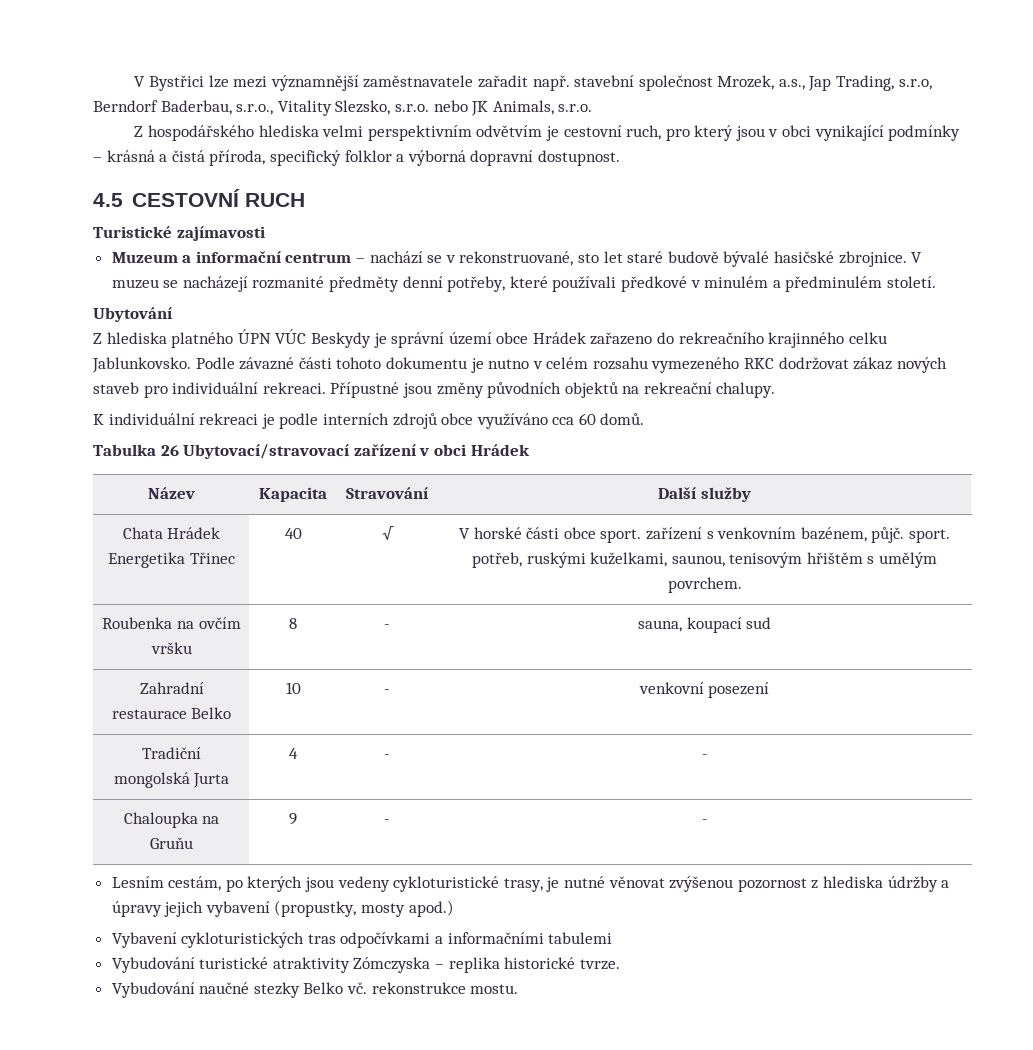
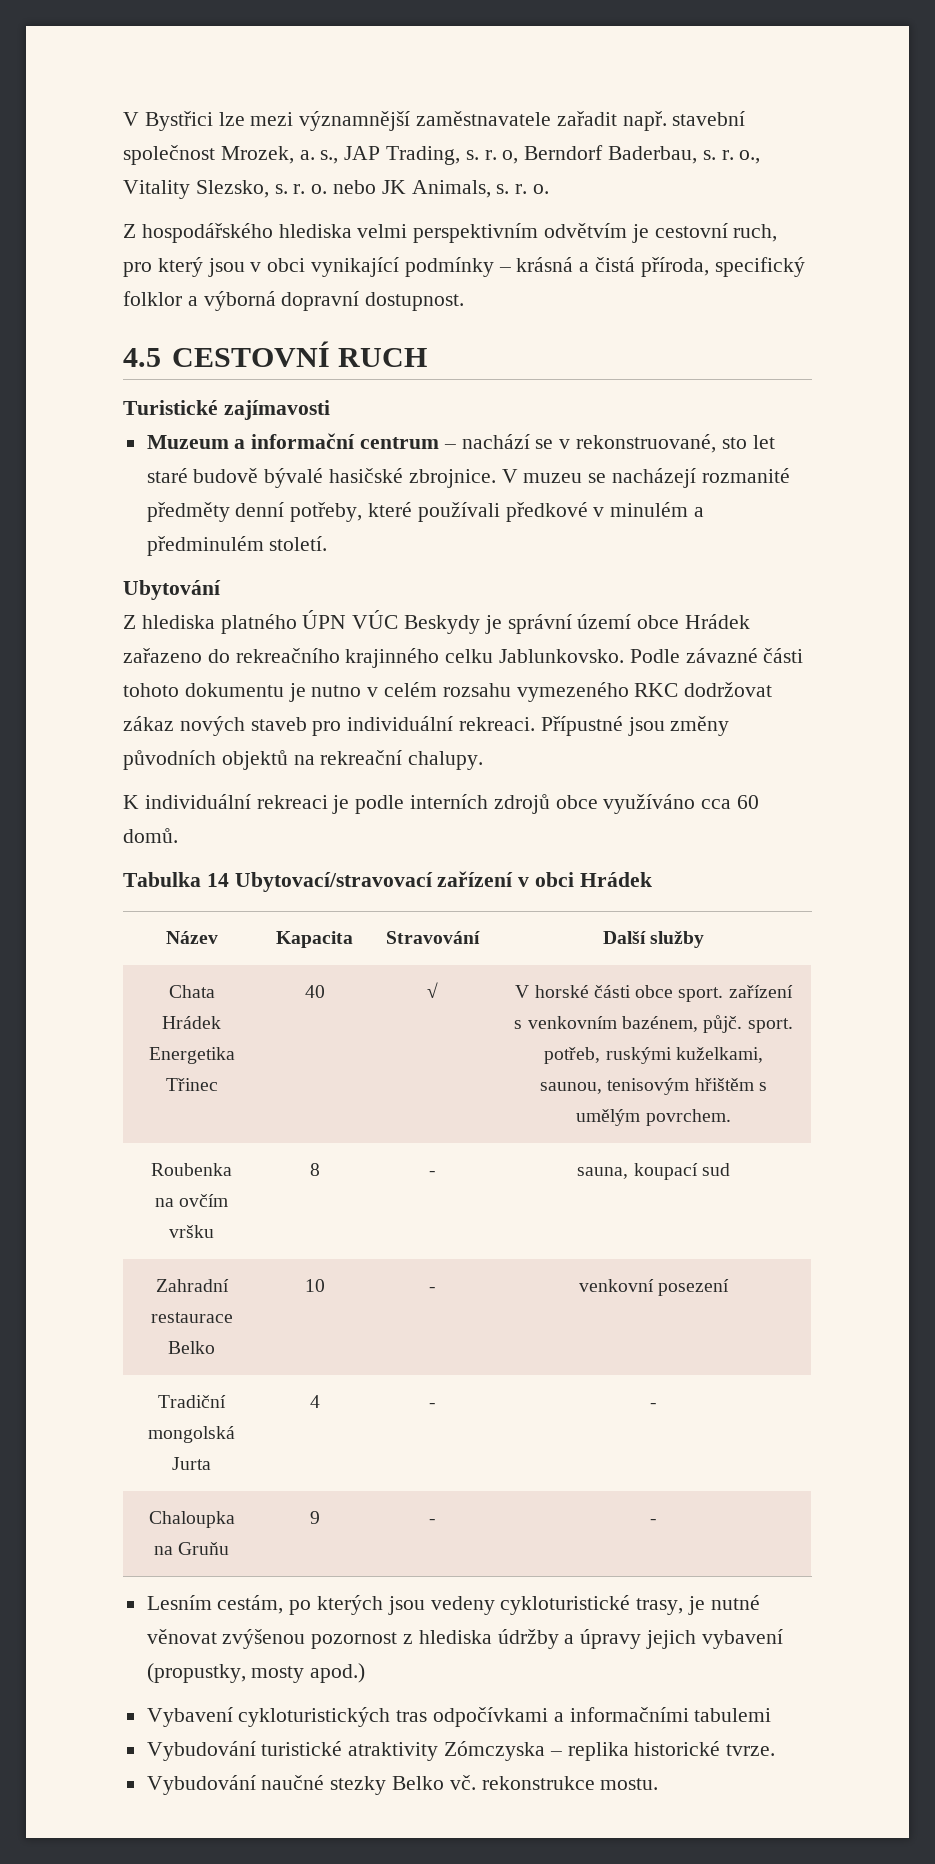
[778,75,932,91] [93,100,593,116] a.s., Jap Trading, s.r.o, Berndorf Baderbau, s.r.o., Vitality Slezsko, s.r.o. nebo JK Animals, s.r.o. -> [299,145,761,165] [123,180,550,199] a. s., JAP Trading, s. r. o, Berndorf Baderbau, s. r. o., Vitality Slezsko, s. r. o. nebo JK Animals, s. r. o.
[160,445,179,456] 26 -> [206,873,229,887] 14

